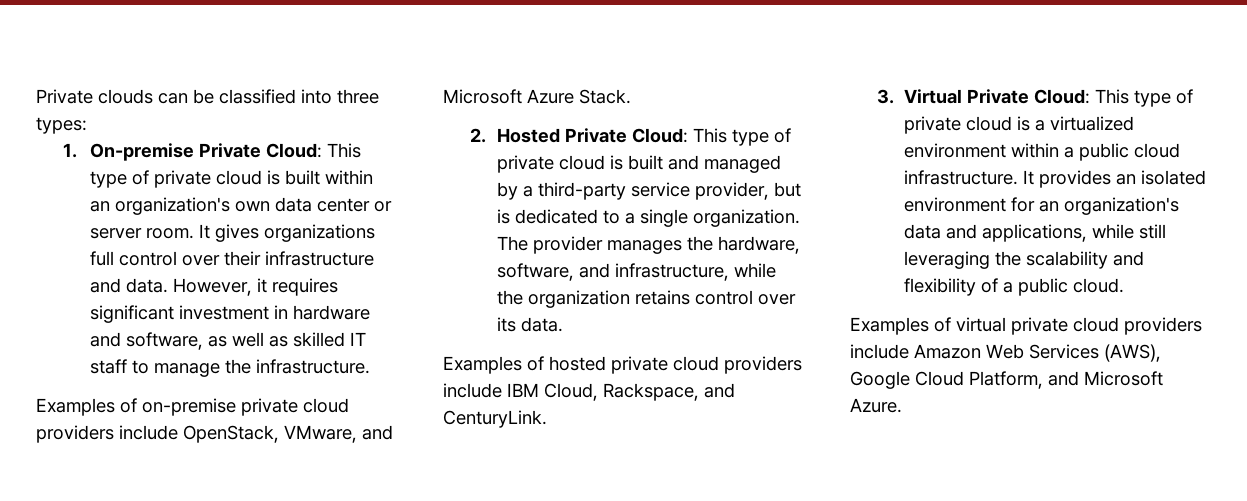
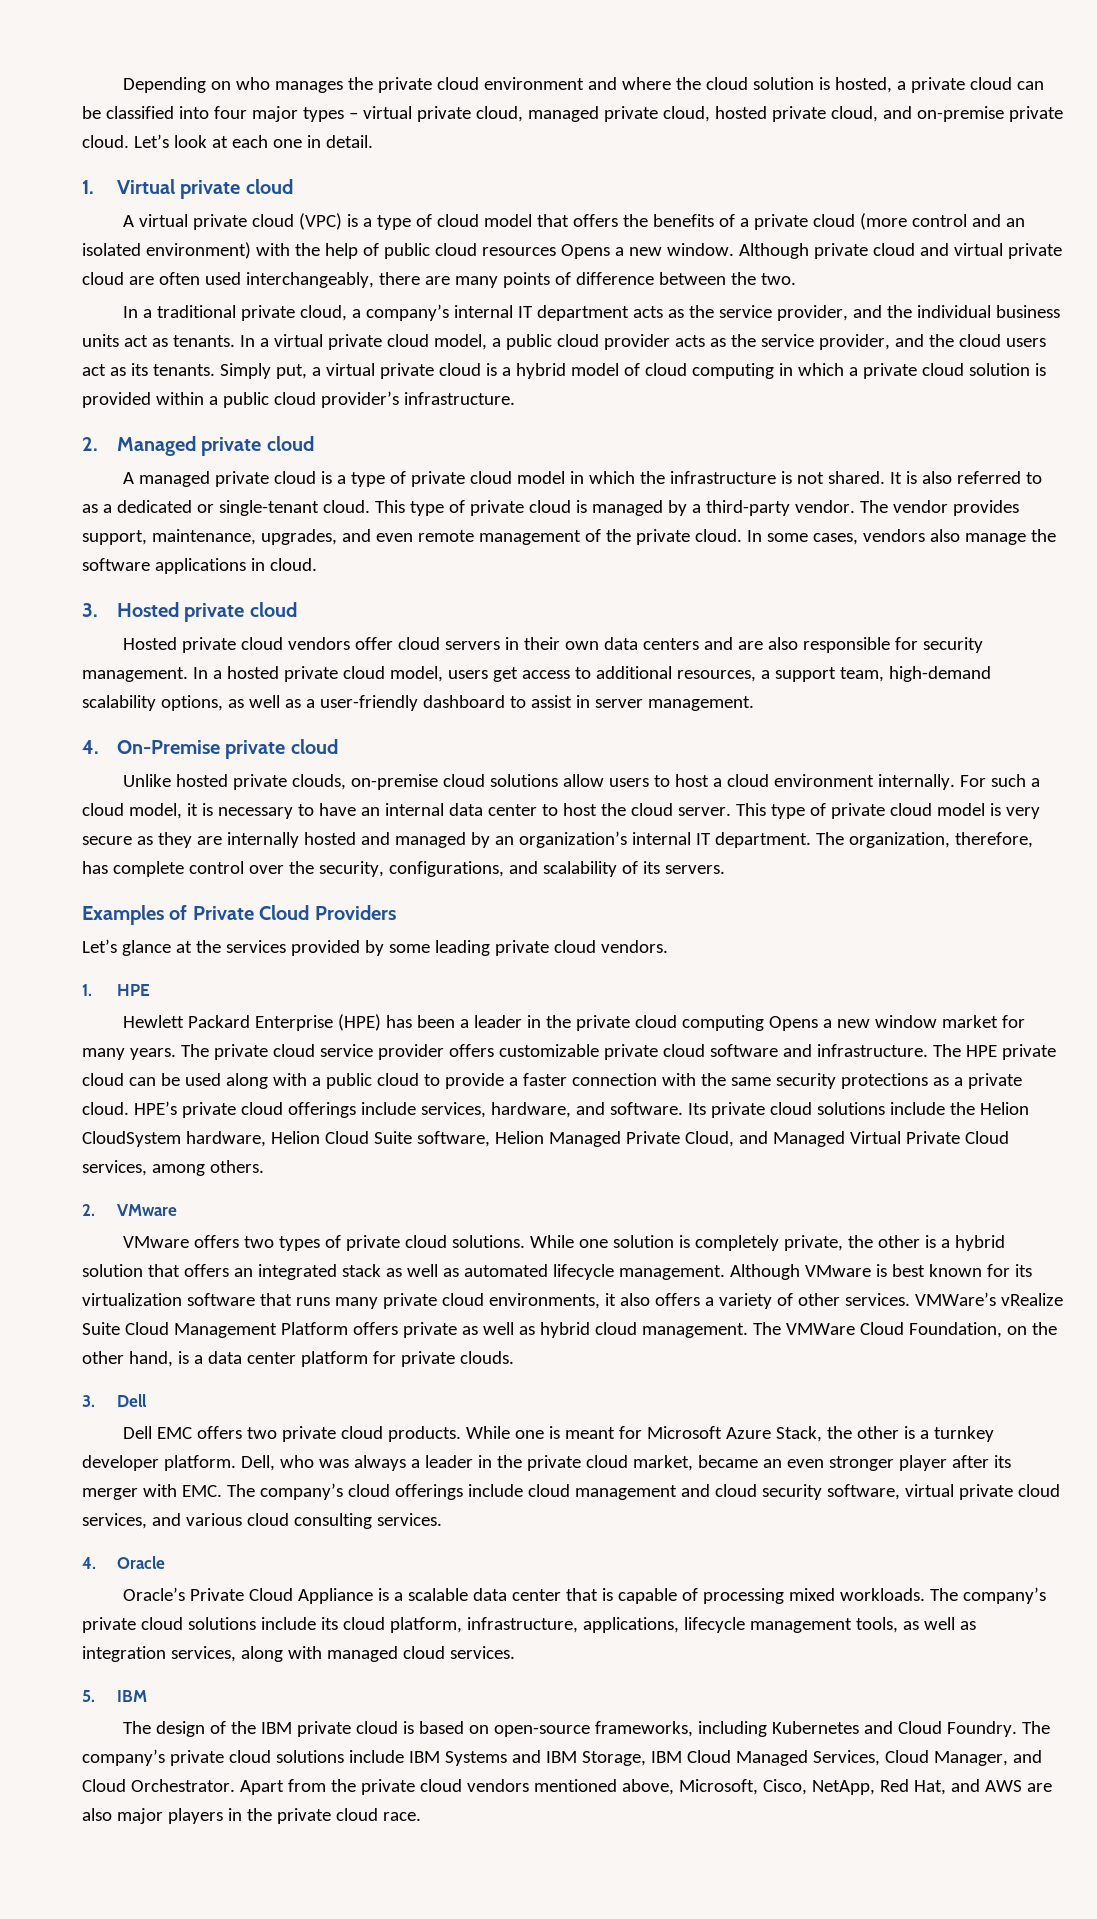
[36,89,379,104] [36,117,87,134] [62,143,361,161] [89,170,373,188] [89,197,392,215] [89,224,375,242] [89,251,374,266] [89,278,338,296] [89,305,370,323] [89,332,366,350] [89,359,370,377] [36,398,349,416] [36,425,393,443] [443,89,631,104] [469,128,791,146] [496,155,781,173] [496,182,801,200] [496,209,800,227] [496,236,800,254] [496,263,776,281] [496,290,796,308] [496,317,563,332] [443,356,802,374] [443,383,735,401] [443,410,547,428] [876,89,1193,107] [903,116,1134,134] [903,143,1180,161] [903,170,1206,188] [903,197,1179,215] [903,224,1166,242] [903,251,1144,269] [903,278,1124,296] [850,317,1202,335] [850,344,1161,362] [850,371,1163,389] [850,398,902,413] Private clouds can be classified into three types: // 1. On-premise Private Cloud: This type of private cloud is built within an organization's own data center or server room. It gives organizations full control over their infrastructure and data. However, it requires significant investment in hardware and software, as well as skilled IT staff to manage the infrastructure. // Examples of on-premise private cloud providers include OpenStack, VMware, and Microsoft Azure Stack. // 2. Hosted Private Cloud: This type of private cloud is built and managed by a third-party service provider, but is dedicated to a single organization. The provider manages the hardware, software, and infrastructure, while the organization retains control over its data. // Examples of hosted private cloud providers include IBM Cloud, Rackspace, and CenturyLink. // 3. Virtual Private Cloud: This type of private cloud is a virtualized environment within a public cloud infrastructure. It provides an isolated environment for an organization's data and applications, while still leveraging the scalability and flexibility of a public cloud. // Examples of virtual private cloud providers include Amazon Web Services (AWS), Google Cloud Platform, and Microsoft Azure. -> [123,77,1045,93] [82,106,1063,122] [82,134,373,148] [82,179,293,199] [123,213,1026,230] [82,242,1062,259] [82,272,796,288] [123,304,1061,321] [82,334,1046,350] [82,363,1046,379] [82,391,515,408] [82,436,314,456] [123,471,1043,487] [82,500,1019,516] [82,529,1056,545] [82,558,317,574] [82,602,297,622] [123,637,984,653] [82,666,991,682] [82,695,754,711] [82,739,338,759] [123,774,1041,790] [82,803,1040,819] [82,831,1033,848] [82,861,725,877] [82,905,396,925] [82,939,668,956] [82,984,150,996] [123,1014,1026,1031] [82,1044,1056,1060] [82,1073,1022,1089] [82,1101,1029,1118] [82,1131,1009,1147] [82,1160,264,1176] [82,1204,177,1216] [123,1235,1006,1251] [82,1264,1032,1280] [82,1292,1063,1309] [82,1322,1057,1338] [82,1351,514,1367] [82,1394,147,1407] [123,1426,995,1442] [82,1455,1011,1471] [82,1483,1060,1500] [82,1513,442,1529] [82,1556,165,1569] [123,1587,1047,1604] [82,1617,976,1633] [82,1646,515,1662] [82,1690,147,1702] [123,1721,1051,1737] [82,1749,1042,1766] [82,1779,1052,1795] [82,1808,421,1824] Depending on who manages the private cloud environment and where the cloud solution is hosted, a private cloud can be classified into four major types – virtual private cloud, managed private cloud, hosted private cloud, and on-premise private cloud. Let’s look at each one in detail. // 1. Virtual private cloud // A virtual private cloud (VPC) is a type of cloud model that offers the benefits of a private cloud (more control and an isolated environment) with the help of public cloud resources Opens a new window. Although private cloud and virtual private cloud are often used interchangeably, there are many points of difference between the two. // In a traditional private cloud, a company’s internal IT department acts as the service provider, and the individual business units act as tenants. In a virtual private cloud model, a public cloud provider acts as the service provider, and the cloud users act as its tenants. Simply put, a virtual private cloud is a hybrid model of cloud computing in which a private cloud solution is provided within a public cloud provider’s infrastructure. // 2. Managed private cloud // A managed private cloud is a type of private cloud model in which the infrastructure is not shared. It is also referred to as a dedicated or single-tenant cloud. This type of private cloud is managed by a third-party vendor. The vendor provides support, maintenance, upgrades, and even remote management of the private cloud. In some cases, vendors also manage the software applications in cloud. // 3. Hosted private cloud // Hosted private cloud vendors offer cloud servers in their own data centers and are also responsible for security management. In a hosted private cloud model, users get access to additional resources, a support team, high-demand scalability options, as well as a user-friendly dashboard to assist in server management. // 4. On-Premise private cloud // Unlike hosted private clouds, on-premise cloud solutions allow users to host a cloud environment internally. For such a cloud model, it is necessary to have an internal data center to host the cloud server. This type of private cloud model is very secure as they are internally hosted and managed by an organization’s internal IT department. The organization, therefore, has complete control over the security, configurations, and scalability of its servers. // Examples of Private Cloud Providers // Let’s glance at the services provided by some leading private cloud vendors. // 1. HPE // Hewlett Packard Enterprise (HPE) has been a leader in the private cloud computing Opens a new window market for many years. The private cloud service provider offers customizable private cloud software and infrastructure. The HPE private cloud can be used along with a public cloud to provide a faster connection with the same security protections as a private cloud. HPE’s private cloud offerings include services, hardware, and software. Its private cloud solutions include the Helion CloudSystem hardware, Helion Cloud Suite software, Helion Managed Private Cloud, and Managed Virtual Private Cloud services, among others. // 2. VMware // VMware offers two types of private cloud solutions. While one solution is completely private, the other is a hybrid solution that offers an integrated stack as well as automated lifecycle management. Although VMware is best known for its virtualization software that runs many private cloud environments, it also offers a variety of other services. VMWare’s vRealize Suite Cloud Management Platform offers private as well as hybrid cloud management. The VMWare Cloud Foundation, on the other hand, is a data center platform for private clouds. // 3. Dell // Dell EMC offers two private cloud products. While one is meant for Microsoft Azure Stack, the other is a turnkey developer platform. Dell, who was always a leader in the private cloud market, became an even stronger player after its merger with EMC. The company’s cloud offerings include cloud management and cloud security software, virtual private cloud services, and various cloud consulting services. // 4. Oracle // Oracle’s Private Cloud Appliance is a scalable data center that is capable of processing mixed workloads. The company’s private cloud solutions include its cloud platform, infrastructure, applications, lifecycle management tools, as well as integration services, along with managed cloud services. // 5. IBM // The design of the IBM private cloud is based on open-source frameworks, including Kubernetes and Cloud Foundry. The company’s private cloud solutions include IBM Systems and IBM Storage, IBM Cloud Managed Services, Cloud Manager, and Cloud Orchestrator. Apart from the private cloud vendors mentioned above, Microsoft, Cisco, NetApp, Red Hat, and AWS are also major players in the private cloud race.

